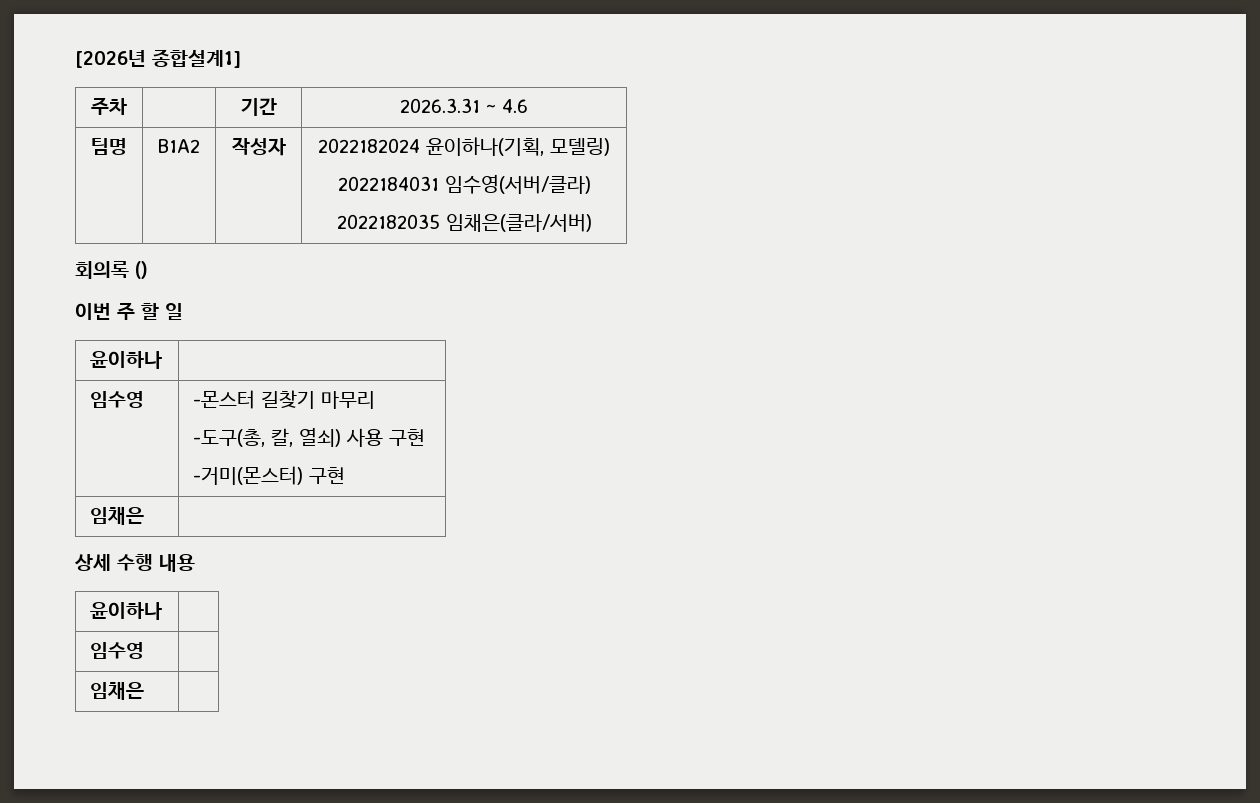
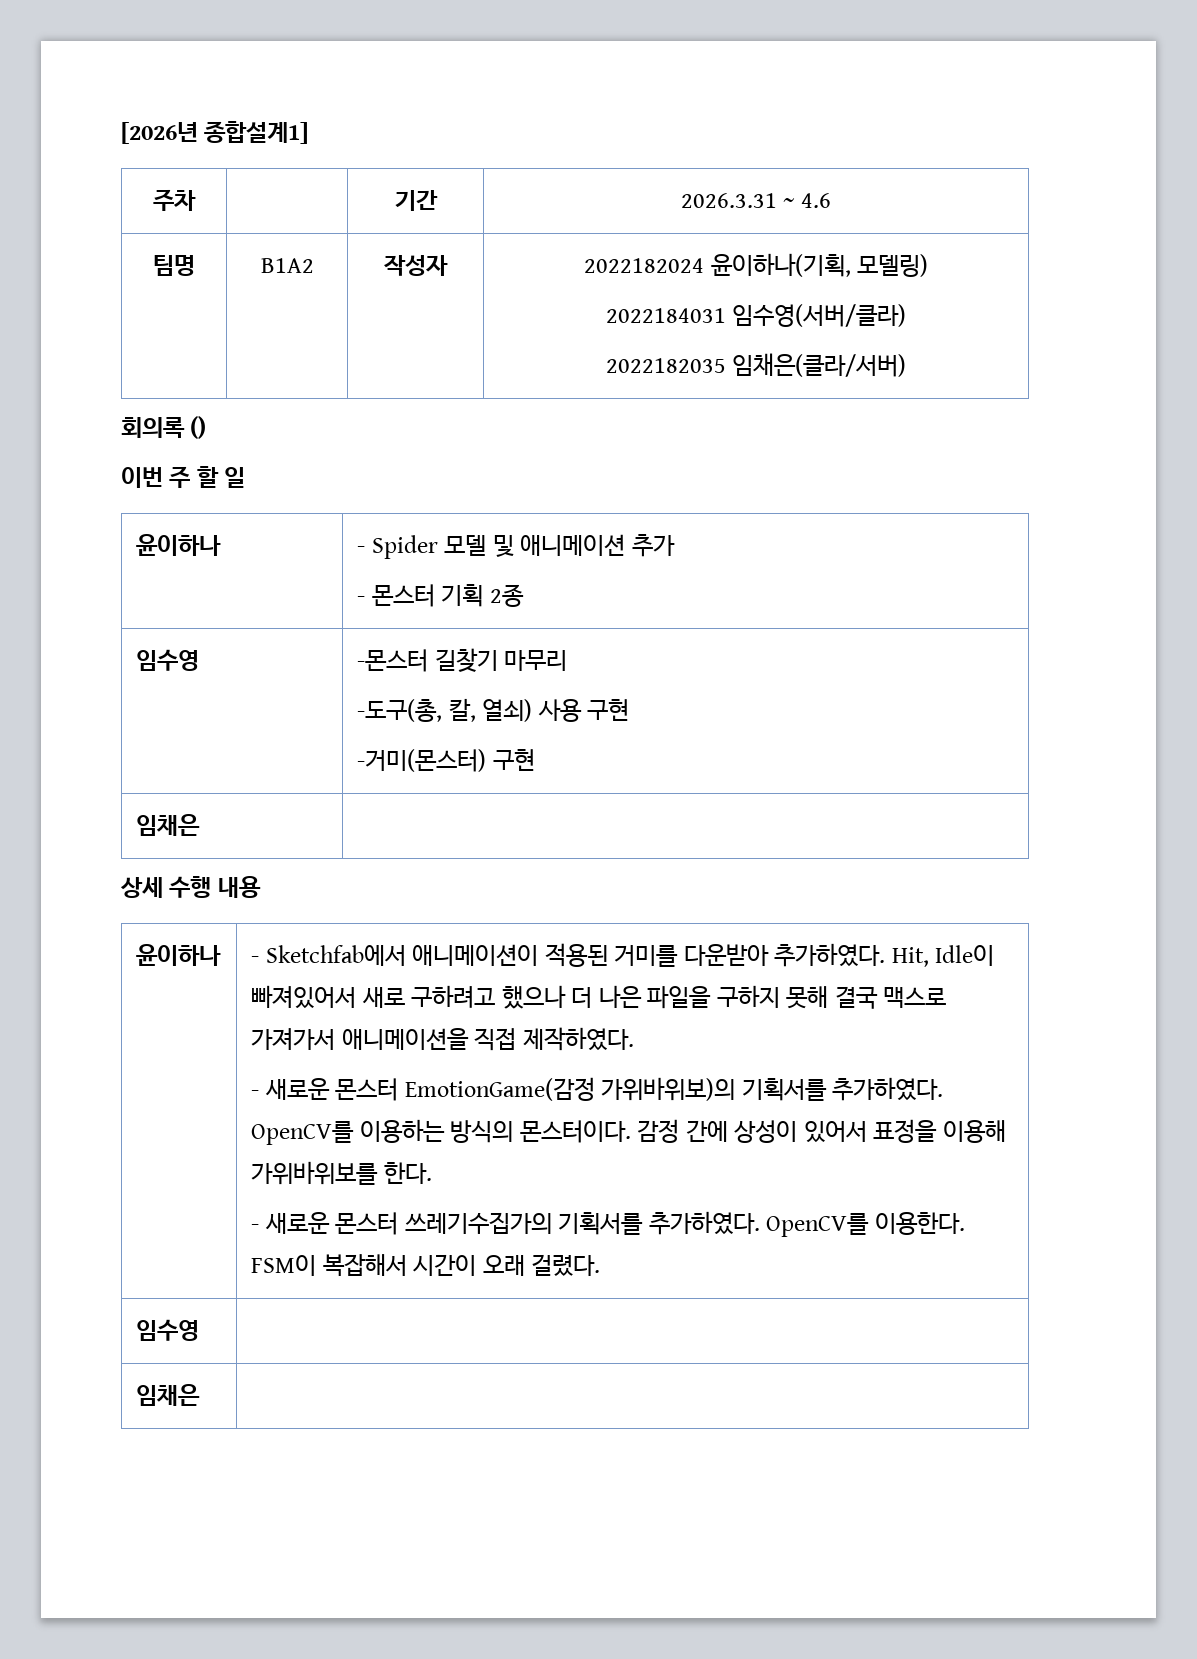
(163, 360) none -> [357,534,675,559] [357,584,524,607] - Spider 모델 및 애니메이션 추가 // - 몬스터 기획 2종
(163, 611) none -> [251,943,995,967] [251,985,947,1009] [251,1027,634,1051] [251,1077,944,1101] [251,1119,1006,1145] [251,1161,432,1185] [251,1211,965,1237] [251,1254,601,1276] - Sketchfab에서 애니메이션이 적용된 거미를 다운받아 추가하였다. Hit, Idle이 빠져있어서 새로 구하려고 했으나 더 나은 파일을 구하지 못해 결국 맥스로 가져가서 애니메이션을 직접 제작하였다. // - 새로운 몬스터 EmotionGame(감정 가위바위보)의 기획서를 추가하였다. OpenCV를 이용하는 방식의 몬스터이다. 감정 간에 상성이 있어서 표정을 이용해 가위바위보를 한다. // - 새로운 몬스터 쓰레기수집가의 기획서를 추가하였다. OpenCV를 이용한다. FSM이 복잡해서 시간이 오래 걸렸다.

